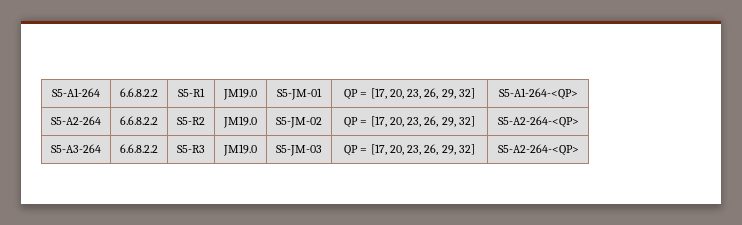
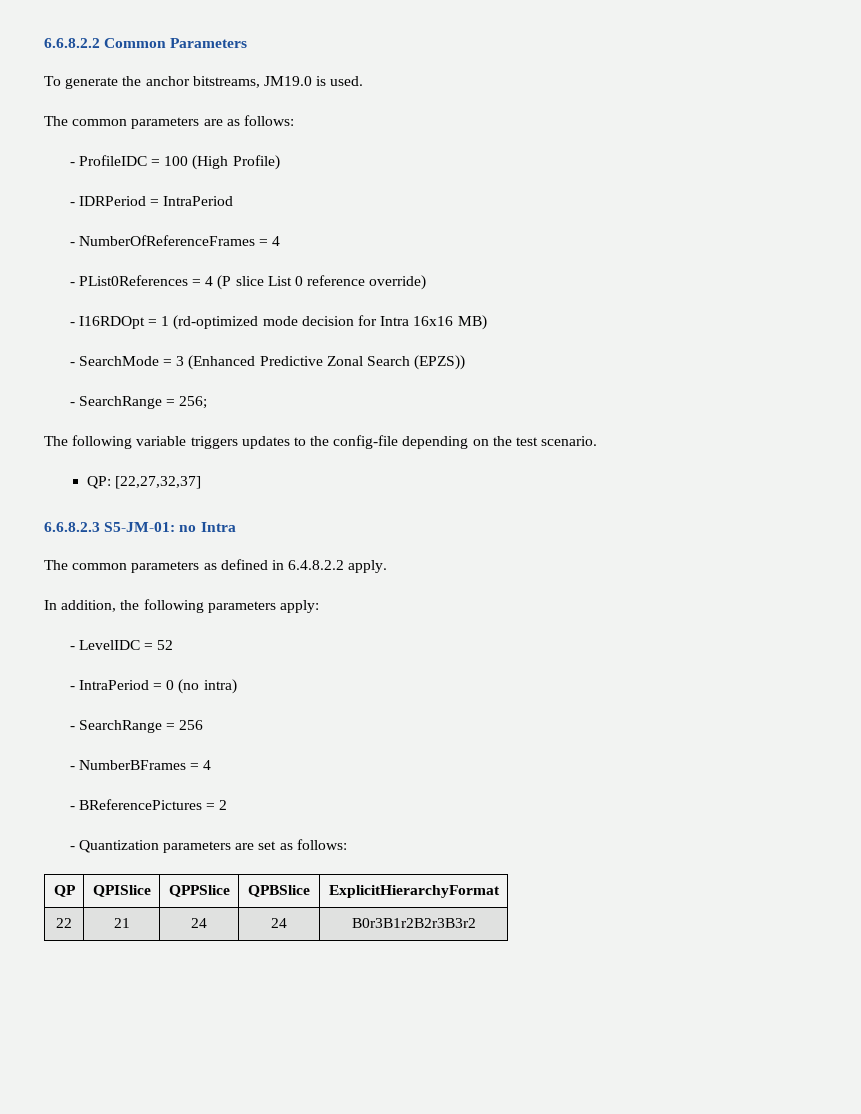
[52,88,100,97] [120,88,158,97] [178,88,205,97] [223,88,257,100] [277,88,322,100] [344,88,475,100] [498,88,578,100] [51,116,101,125] [120,116,158,125] [177,117,205,125] [223,116,257,128] [276,117,322,128] [344,116,475,128] [497,116,579,128] [51,144,101,153] [120,144,158,153] [177,145,205,153] [223,144,257,156] [276,145,322,156] [344,144,475,156] [497,144,579,156] S5-A1-264 | 6.6.8.2.2 | S5-R1 | JM19.0 | S5-JM-01 | QP = [17, 20, 23, 26, 29, 32] | S5-A1-264-<QP> // S5-A2-264 | 6.6.8.2.2 | S5-R2 | JM19.0 | S5-JM-02 | QP = [17, 20, 23, 26, 29, 32] | S5-A2-264-<QP> // S5-A3-264 | 6.6.8.2.2 | S5-R3 | JM19.0 | S5-JM-03 | QP = [17, 20, 23, 26, 29, 32] | S5-A2-264-<QP> -> [44,38,248,48] [44,76,364,89] [44,115,294,129] [69,155,280,170] [69,196,234,206] [69,235,281,246] [69,275,427,290] [69,315,487,330] [69,355,466,370] [69,396,208,409] [44,435,598,449] [86,476,201,489] [44,522,236,532] [44,559,388,573] [44,599,319,613] [69,640,174,650] [69,679,237,694] [69,720,204,733] [69,760,212,770] [69,799,228,810] [69,839,347,853] [53,885,76,897] [92,885,151,897] [168,885,230,897] [248,885,310,897] [328,885,500,898] [56,918,72,928] [113,918,130,928] [191,918,207,928] [271,918,287,928] [351,918,476,928] 6.6.8.2.2 Common Parameters // To generate the anchor bitstreams, JM19.0 is used. // The common parameters are as follows: // - ProfileIDC = 100 (High Profile) // - IDRPeriod = IntraPeriod // - NumberOfReferenceFrames = 4 // - PList0References = 4 (P slice List 0 reference override) // - I16RDOpt = 1 (rd-optimized mode decision for Intra 16x16 MB) // - SearchMode = 3 (Enhanced Predictive Zonal Search (EPZS)) // - SearchRange = 256; // The following variable triggers updates to the config-file depending on the test scenario. // QP: [22,27,32,37] // 6.6.8.2.3 S5-JM-01: no Intra // The common parameters as defined in 6.4.8.2.2 apply. // In addition, the following parameters apply: // - LevelIDC = 52 // - IntraPeriod = 0 (no intra) // - SearchRange = 256 // - NumberBFrames = 4 // - BReferencePictures = 2 // - Quantization parameters are set as follows: // QP | QPISlice | QPPSlice | QPBSlice | ExplicitHierarchyFormat // 22 | 21 | 24 | 24 | B0r3B1r2B2r3B3r2

